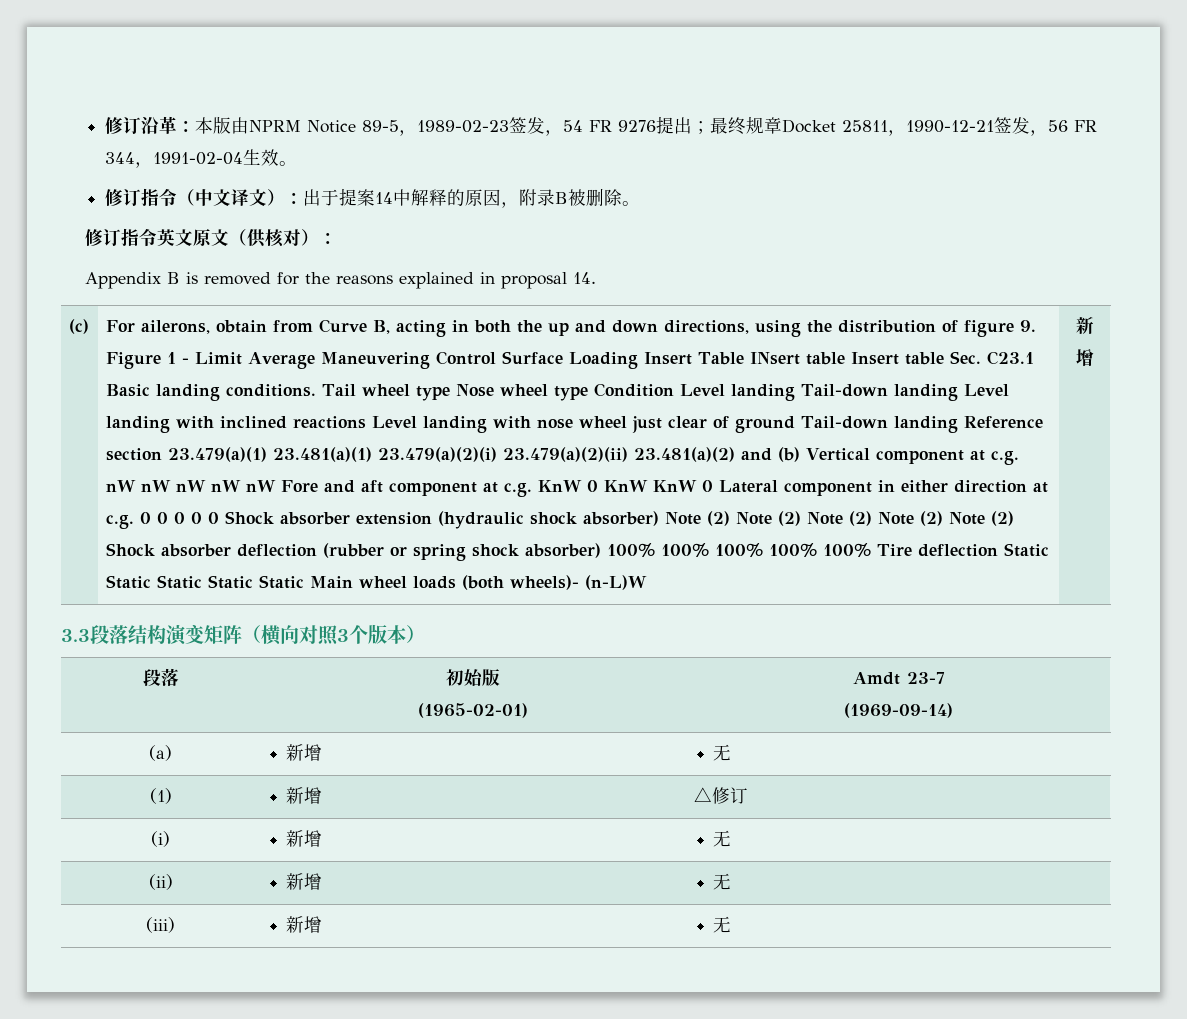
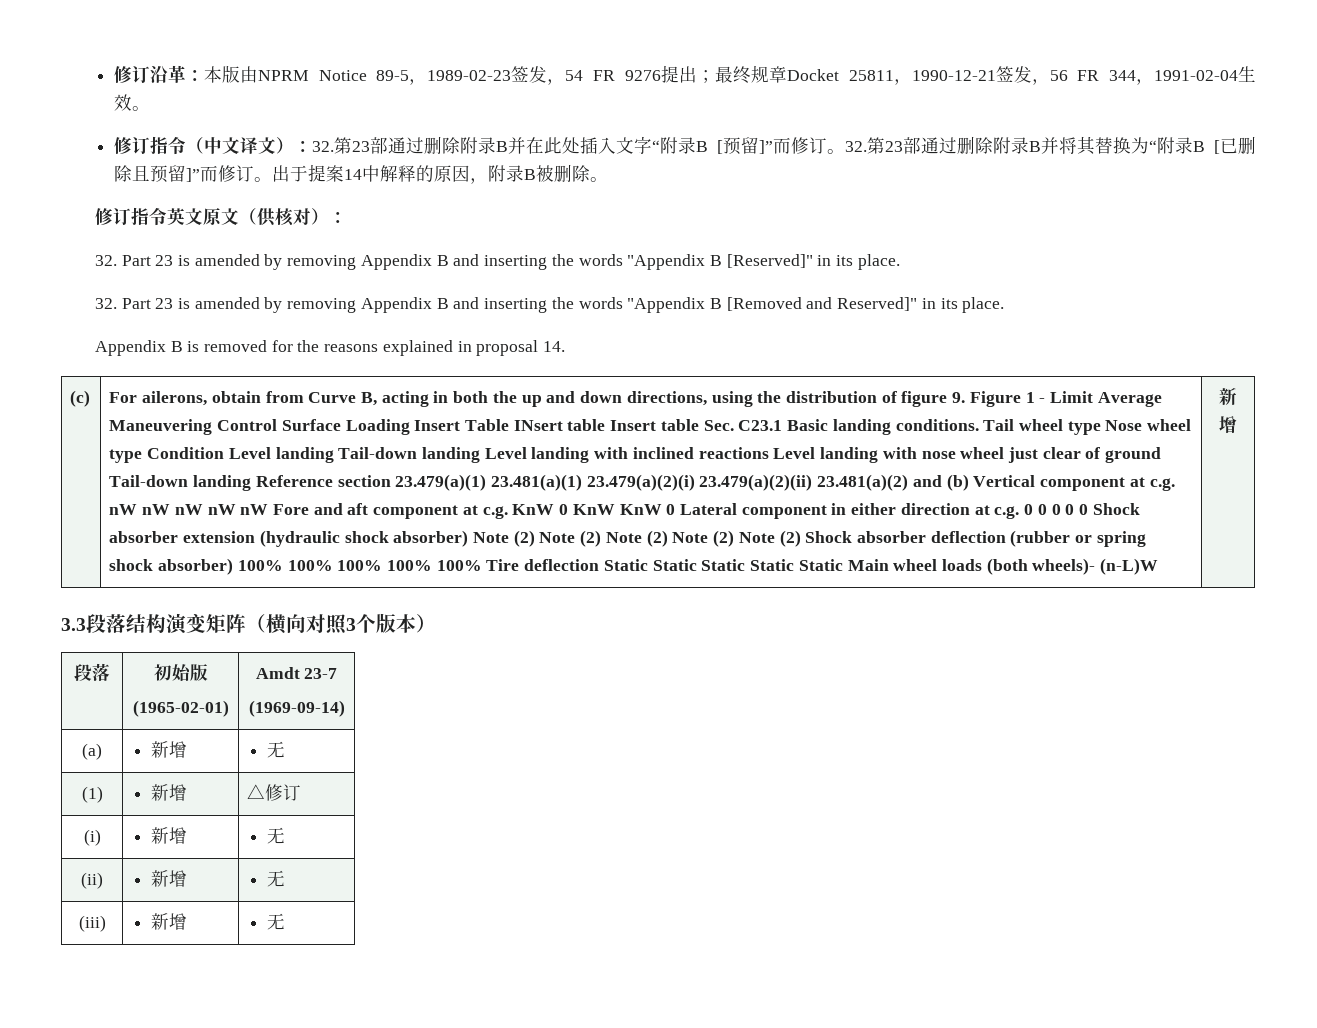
(303, 198) none -> [312,136,1256,155] [114,165,273,183] 32.第23部通过删除附录B并在此处插入文字“附录B [预留]”而修订。32.第23部通过删除附录B并将其替换为“附录B [已删除且预留]”而修订。
(338, 238) none -> [94,254,900,270] [94,297,1005,313] // 32. Part 23 is amended by removing Appendix B and inserting the words "Appendix B [Reserved]" in its place. // 32. Part 23 is amended by removing Appendix B and inserting the words "Appendix B [Removed and Reserved]" in its place.

